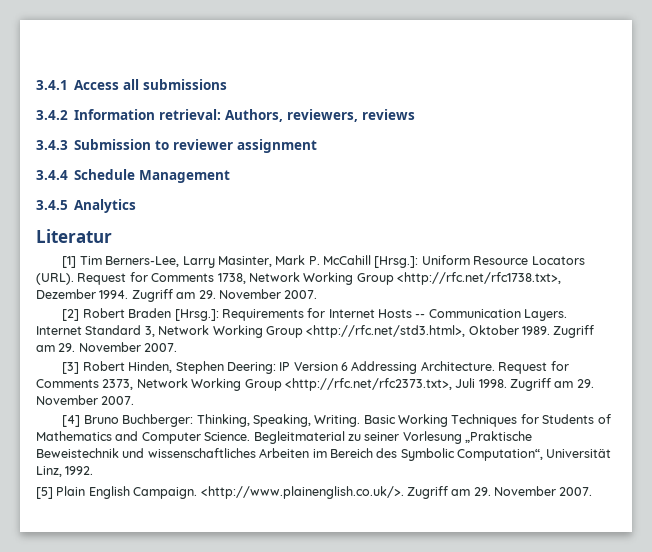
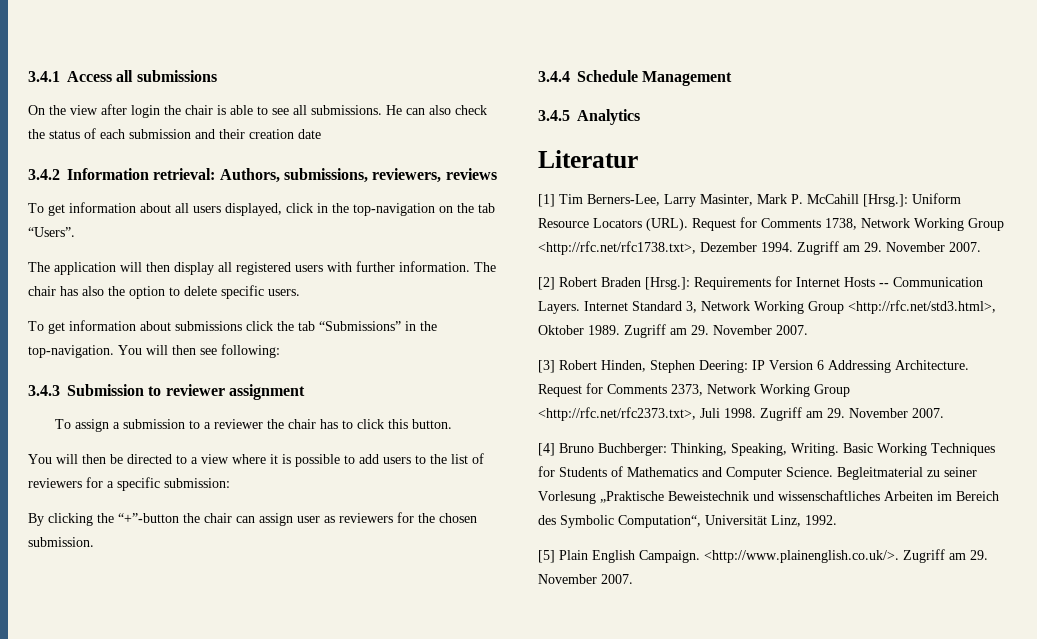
(228, 84) none -> [28,104,487,118] [28,128,321,139] // On the view after login the chair is able to see all submissions. He can also check the status of each submission and their creation date
(284, 115) none -> [283,168,368,183] submissions,
(416, 114) none -> [28,202,495,216] [28,227,75,237] [28,261,496,275] [28,285,300,299] [28,320,437,334] [28,344,280,358] // To get information about all users displayed, click in the top-navigation on the tab “Users”. // The application will then display all registered users with further information. The chair has also the option to delete specific users. // To get information about submissions click the tab “Submissions” in the top-navigation. You will then see following:
(318, 146) none -> [55,419,453,432] [28,453,484,467] [28,477,230,491] [28,512,477,526] [28,537,94,547] // To assign a submission to a reviewer the chair has to click this button. // You will then be directed to a view where it is possible to add users to the list of reviewers for a specific submission: // By clicking the “+”-button the chair can assign user as reviewers for the chosen submission.

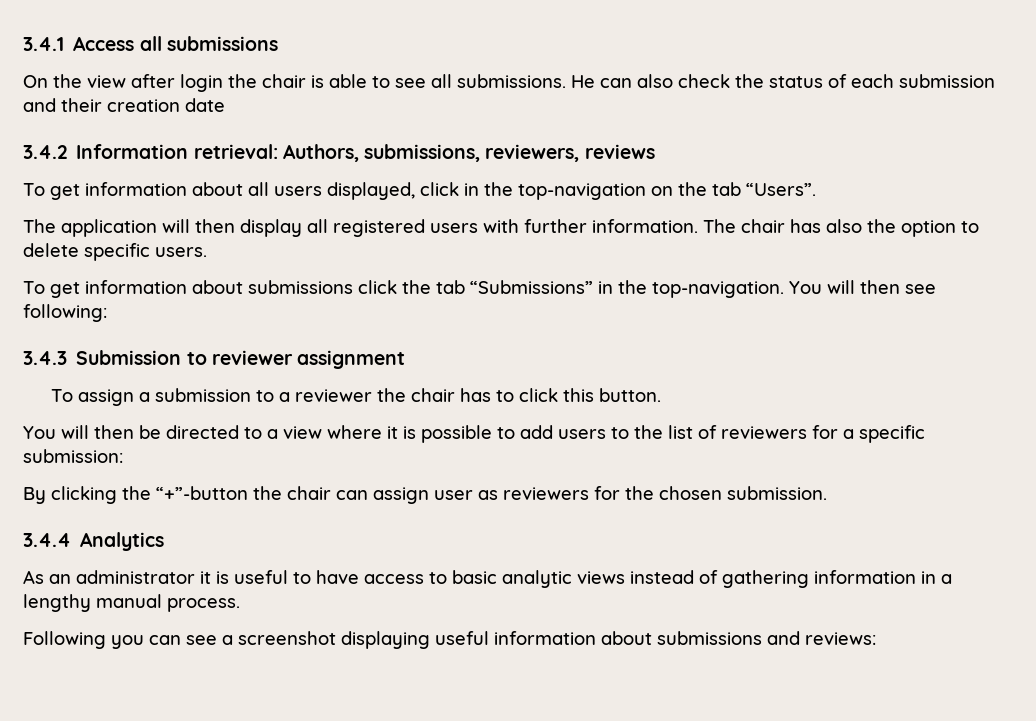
[577,70,733,86] [538,109,640,125] [538,150,638,168] [538,193,961,207] [538,217,1004,231] [538,241,981,255] [538,276,983,290] [538,300,996,314] [538,324,808,338] [538,360,969,373] [538,383,850,397] [538,407,944,421] [538,443,995,456] [538,466,977,480] [538,490,999,504] [538,515,837,528] [538,549,988,563] [538,574,633,584] Schedule Management // 3.4.5 Analytics // Literatur // [1] Tim Berners-Lee, Larry Masinter, Mark P. McCahill [Hrsg.]: Uniform Resource Locators (URL). Request for Comments 1738, Network Working Group <http://rfc.net/rfc1738.txt>, Dezember 1994. Zugriff am 29. November 2007. // [2] Robert Braden [Hrsg.]: Requirements for Internet Hosts -- Communication Layers. Internet Standard 3, Network Working Group <http://rfc.net/std3.html>, Oktober 1989. Zugriff am 29. November 2007. // [3] Robert Hinden, Stephen Deering: IP Version 6 Addressing Architecture. Request for Comments 2373, Network Working Group <http://rfc.net/rfc2373.txt>, Juli 1998. Zugriff am 29. November 2007. // [4] Bruno Buchberger: Thinking, Speaking, Writing. Basic Working Techniques for Students of Mathematics and Computer Science. Begleitmaterial zu seiner Vorlesung „Praktische Beweistechnik und wissenschaftliches Arbeiten im Bereich des Symbolic Computation“, Universität Linz, 1992. // [5] Plain English Campaign. <http://www.plainenglish.co.uk/>. Zugriff am 29. November 2007. -> [80,532,165,551] [23,570,952,588] [23,594,240,612] [23,631,876,649] Analytics // As an administrator it is useful to have access to basic analytic views instead of gathering information in a lengthy manual process. // Following you can see a screenshot displaying useful information about submissions and reviews:

